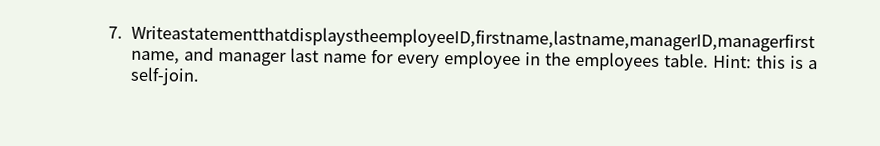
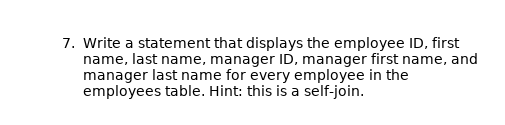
[131,24,816,53] WriteastatementthatdisplaystheemployeeID,firstname,lastname,managerID,managerfirst -> [82,37,460,51] [82,53,399,67] Write a statement that displays the employee ID, first name, last name, manager ID, manager first

